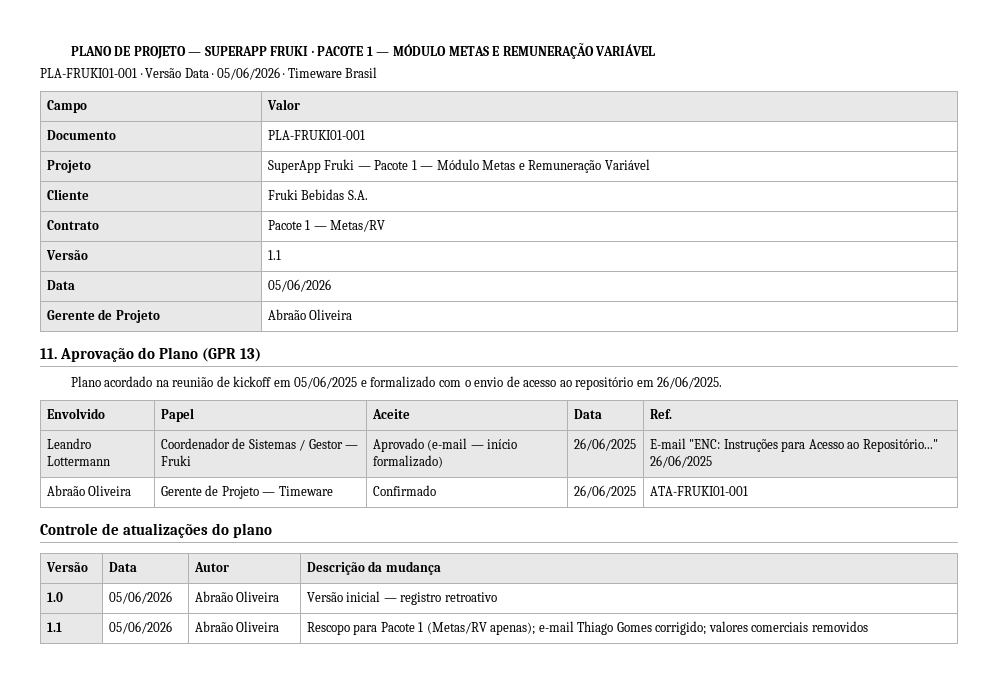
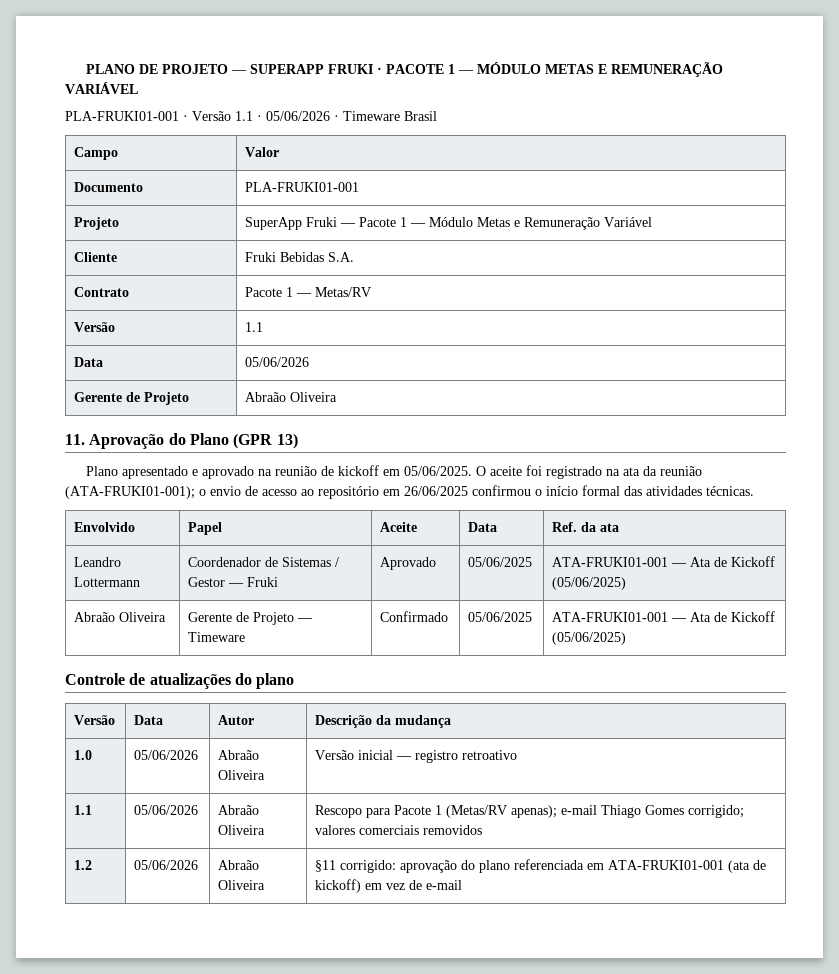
[184,68,209,78] Data -> [235,111,253,121] 1.1
[104,376,153,387] acordado -> [121,466,254,479] apresentado e aprovado
[294,376,461,389] 05/06/2025 e formalizado com -> [403,465,702,479] [65,486,195,499] 05/06/2025. O aceite foi registrado na ata da reunião (ATA-FRUKI01-001);
[657,376,723,389] 26/06/2025. -> [404,485,754,496] 26/06/2025 confirmou o início formal das atividades técnicas.
(672, 414) none -> [581,522,620,532] da ata
[427,438,518,451] [372,455,443,468] [573,438,636,451] [649,438,938,452] [649,455,712,468] (e-mail — início formalizado) | 26/06/2025 | E-mail "ENC: Instruções para Acesso ao Repositório..." 26/06/2025 -> [468,557,533,567] [552,556,776,567] [552,577,627,590] | 05/06/2025 | ATA-FRUKI01-001 — Ata de Kickoff (05/06/2025)
[573,485,636,498] [649,486,748,496] 26/06/2025 | ATA-FRUKI01-001 -> [468,612,533,622] [552,611,776,622] [552,632,627,645] 05/06/2025 | ATA-FRUKI01-001 — Ata de Kickoff (05/06/2025)
(868, 626) none -> [74,860,93,870] [134,860,199,870] [218,860,260,870] [218,880,266,890] [315,859,767,873] [315,879,463,893] // 1.2 | 05/06/2026 | Abraão Oliveira | §11 corrigido: aprovação do plano referenciada em ATA-FRUKI01-001 (ata de kickoff) em vez de e-mail

